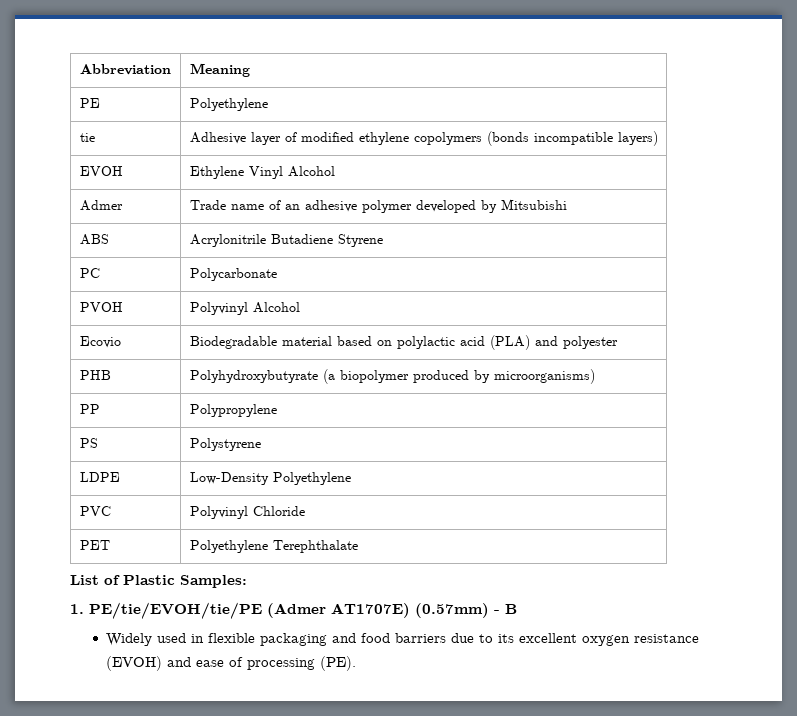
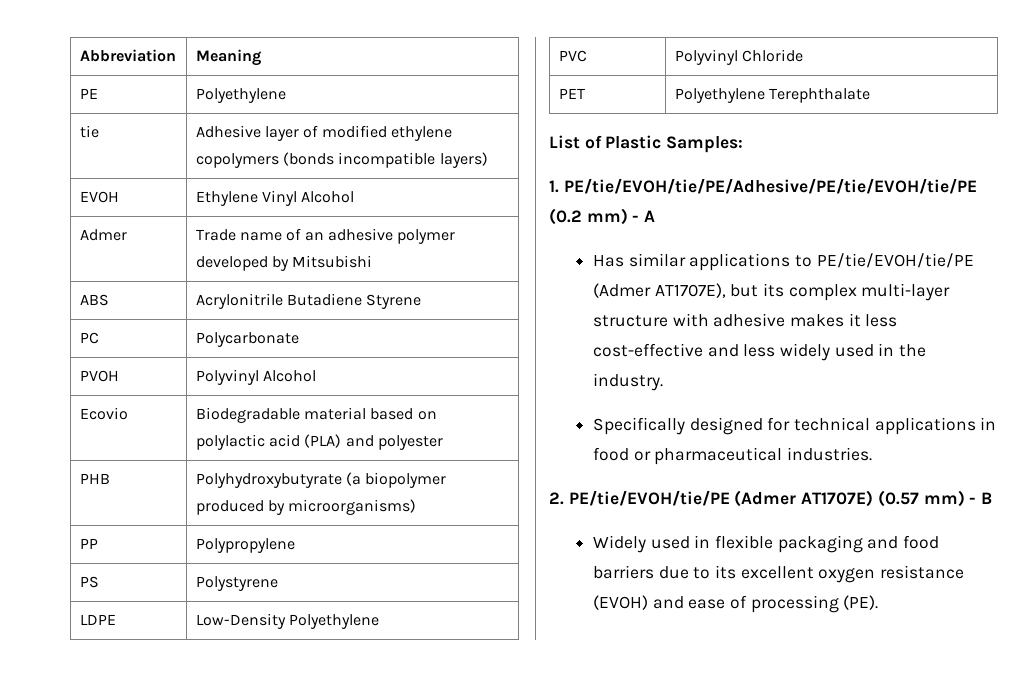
(84, 609) none -> [563,178,977,194] [549,208,656,225] [592,253,974,271] [592,283,951,301] [592,313,898,327] [592,343,927,361] [592,373,663,391] [592,417,997,435] [592,447,873,465] [549,492,564,505] PE/tie/EVOH/tie/PE/Adhesive/PE/tie/EVOH/tie/PE (0.2 mm) - A // Has similar applications to PE/tie/EVOH/tie/PE (Admer AT1707E), but its complex multi-layer structure with adhesive makes it less cost-effective and less widely used in the industry. // Specifically designed for technical applications in food or pharmaceutical industries. // 2.
[415,603,489,618] (0.57mm) -> [877,490,965,507] (0.57 mm)

